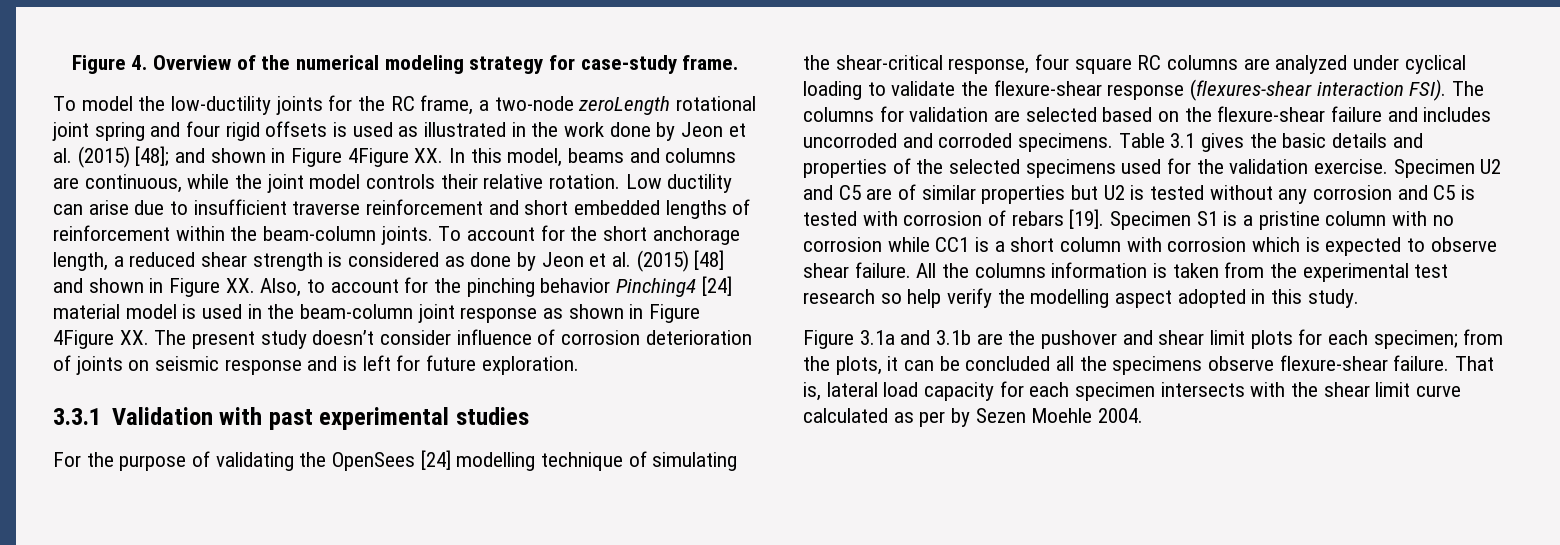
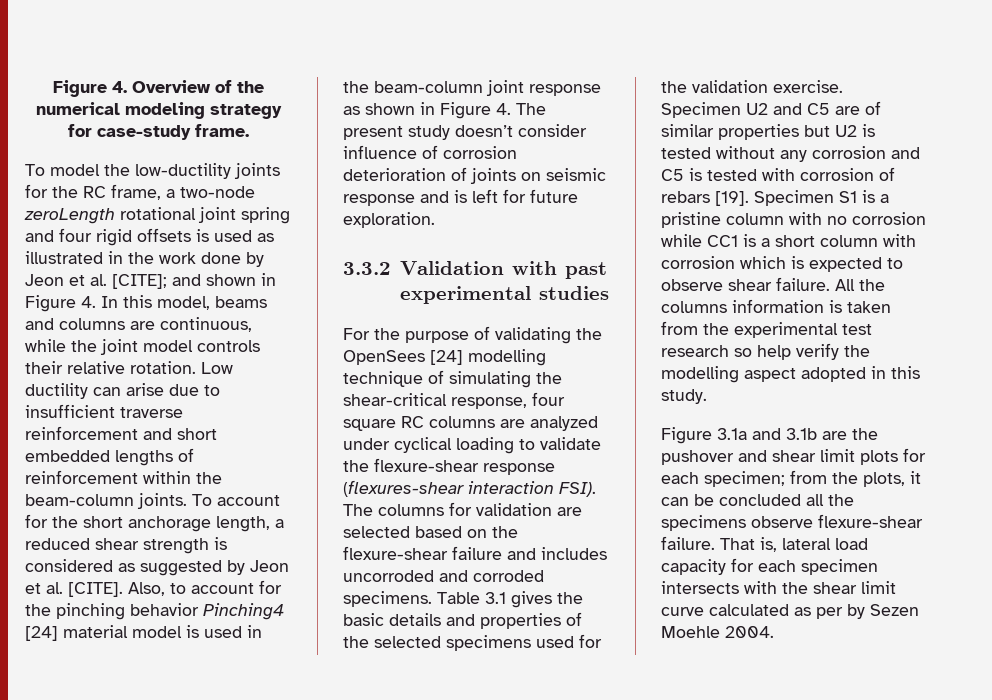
[77,146,444,168] (2015) [48]; and shown in Figure 4Figure XX. -> [112,273,276,289] [25,295,96,312] [CITE]; and shown in Figure 4.
[470,250,725,272] [53,278,255,297] done by Jeon et al. (2015) [48] and shown in Figure XX. -> [140,560,289,576] [25,582,123,597] suggested by Jeon et al. [CITE].
[53,330,149,349] 4Figure XX. -> [496,103,511,115] 4.
[53,408,101,425] 3.3.1 -> [343,262,391,275] 3.3.2

